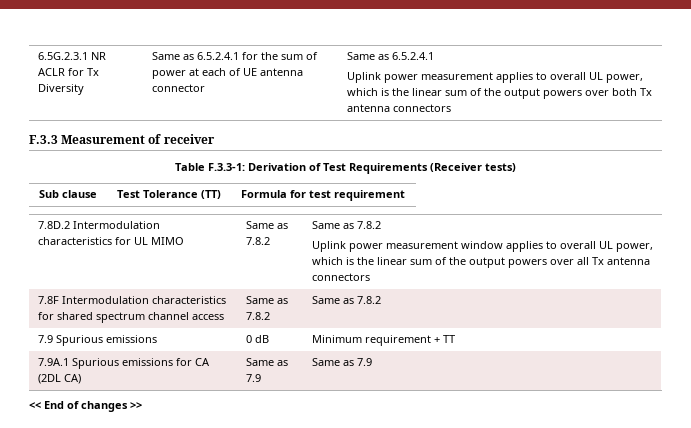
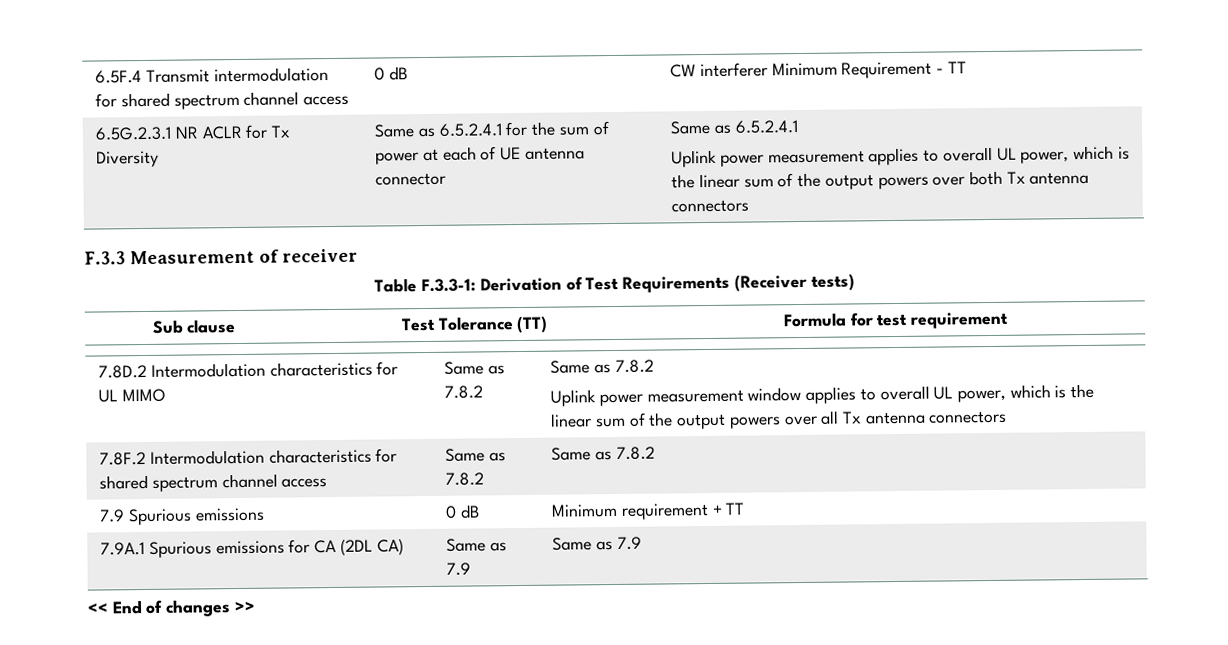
(37, 56) none -> [95,67,329,84] [95,91,350,110] [374,66,408,81] [670,61,967,79] 6.5F.4 Transmit intermodulation for shared spectrum channel access | 0 dB | CW interferer Minimum Requirement - TT //
[37,296,59,304] 7.8F -> [99,451,147,466] 7.8F.2

